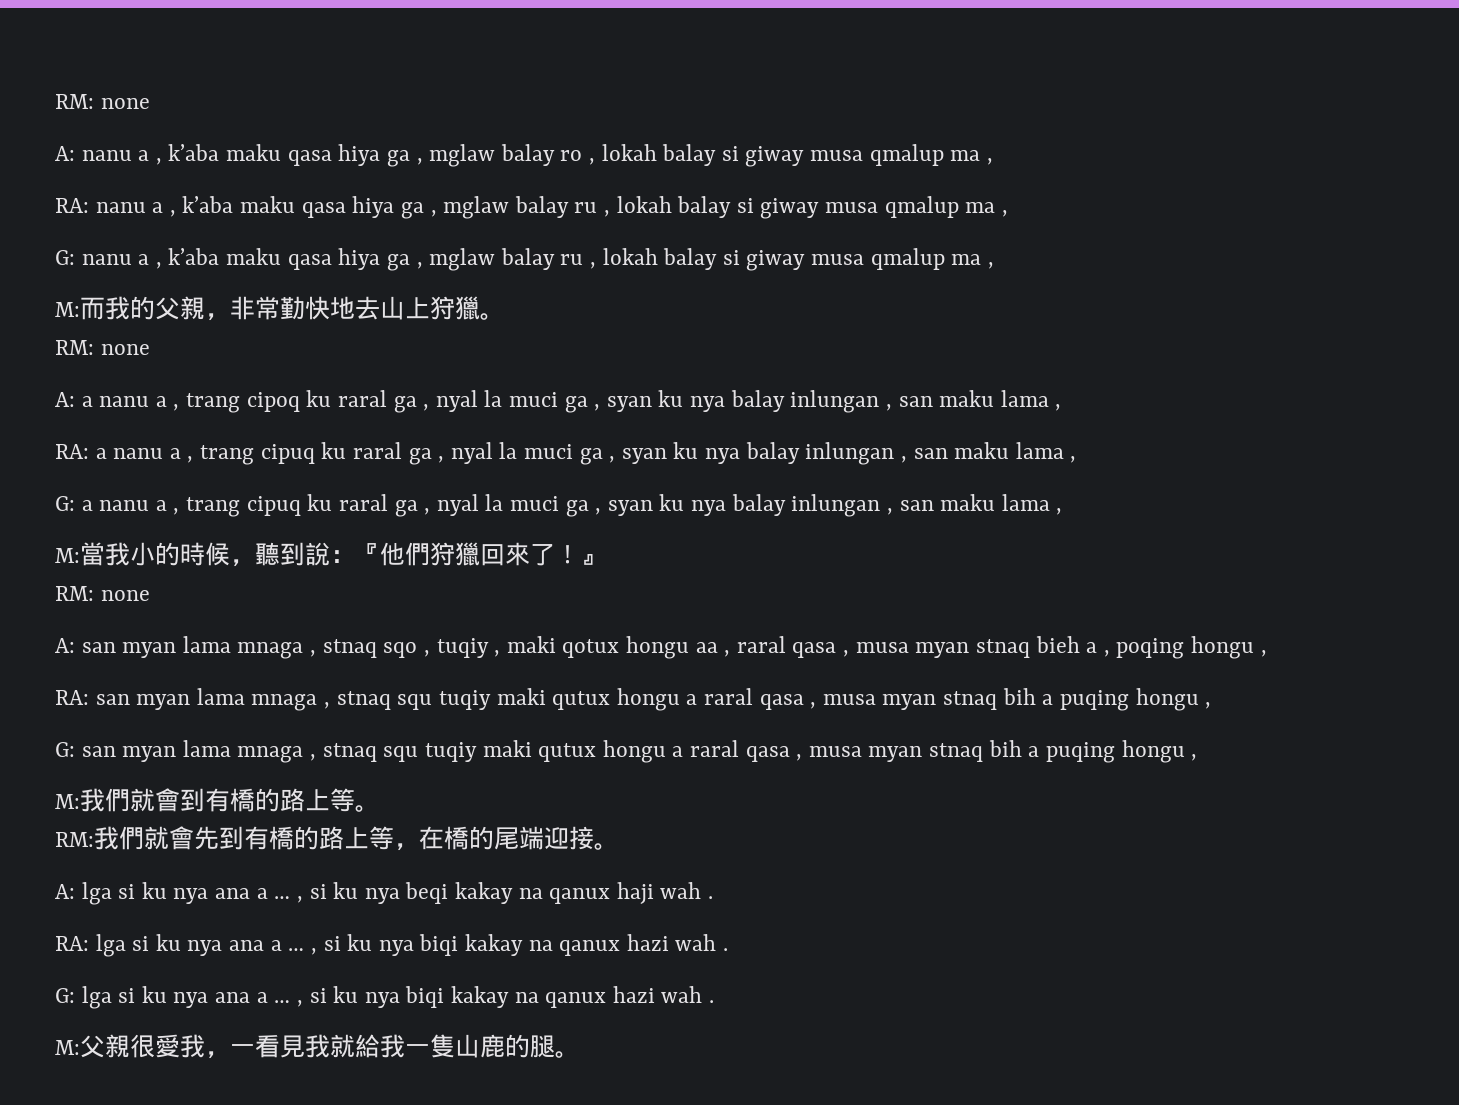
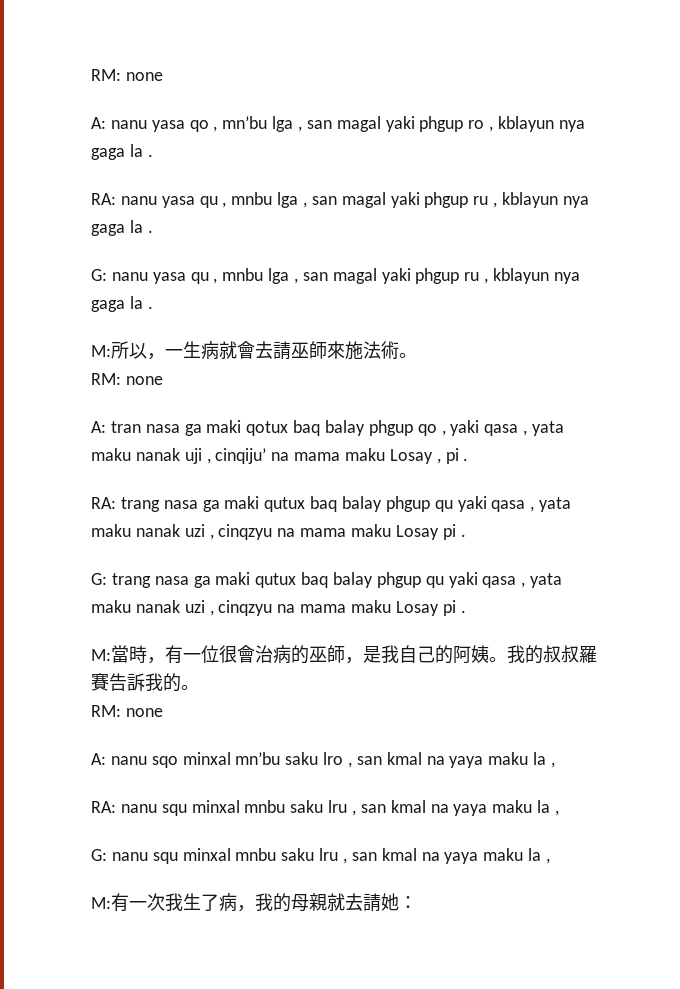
[55,94,150,109] [55,144,993,167] [55,196,1008,219] [55,248,994,271] [55,296,505,321] [55,340,150,355] [55,390,1062,413] [55,442,1077,465] [55,494,1063,517] [55,542,605,567] [55,586,150,601] [55,636,1267,659] [55,688,1212,711] [55,740,1198,763] [55,788,380,812] [55,826,619,851] [55,882,714,905] [55,934,729,957] [55,986,715,1009] [55,1034,580,1059] RM: none // A: nanu a , k’aba maku qasa hiya ga , mglaw balay ro , lokah balay si giway musa qmalup ma , // RA: nanu a , k’aba maku qasa hiya ga , mglaw balay ru , lokah balay si giway musa qmalup ma , // G: nanu a , k’aba maku qasa hiya ga , mglaw balay ru , lokah balay si giway musa qmalup ma , // M:而我的父親，非常勤快地去山上狩獵。 // RM: none // A: a nanu a , trang cipoq ku raral ga , nyal la muci ga , syan ku nya balay inlungan , san maku lama , // RA: a nanu a , trang cipuq ku raral ga , nyal la muci ga , syan ku nya balay inlungan , san maku lama , // G: a nanu a , trang cipuq ku raral ga , nyal la muci ga , syan ku nya balay inlungan , san maku lama , // M:當我小的時候，聽到說：『他們狩獵回來了！』 // RM: none // A: san myan lama mnaga , stnaq sqo , tuqiy , maki qotux hongu aa , raral qasa , musa myan stnaq bieh a , poqing hongu , // RA: san myan lama mnaga , stnaq squ tuqiy maki qutux hongu a raral qasa , musa myan stnaq bih a puqing hongu , // G: san myan lama mnaga , stnaq squ tuqiy maki qutux hongu a raral qasa , musa myan stnaq bih a puqing hongu , // M:我們就會到有橋的路上等。 // RM:我們就會先到有橋的路上等，在橋的尾端迎接。 // A: lga si ku nya ana a … , si ku nya beqi kakay na qanux haji wah . // RA: lga si ku nya ana a … , si ku nya biqi kakay na qanux hazi wah . // G: lga si ku nya ana a … , si ku nya biqi kakay na qanux hazi wah . // M:父親很愛我，一看見我就給我一隻山鹿的腿。 -> [91,69,163,81] [91,116,585,132] [91,144,153,160] [91,192,589,208] [91,220,153,236] [91,268,580,284] [91,296,153,312] [91,341,417,360] [91,373,163,385] [91,420,565,436] [91,448,469,464] [91,496,572,512] [91,524,466,540] [91,572,563,588] [91,600,466,616] [91,645,597,664] [91,673,199,692] [91,705,163,717] [91,752,556,768] [91,800,560,816] [91,848,551,864] [91,893,417,912] RM: none // A: nanu yasa qo , mn’bu lga , san magal yaki phgup ro , kblayun nya gaga la . // RA: nanu yasa qu , mnbu lga , san magal yaki phgup ru , kblayun nya gaga la . // G: nanu yasa qu , mnbu lga , san magal yaki phgup ru , kblayun nya gaga la . // M:所以，一生病就會去請巫師來施法術。 // RM: none // A: tran nasa ga maki qotux baq balay phgup qo , yaki qasa , yata maku nanak uji , cinqiju’ na mama maku Losay , pi . // RA: trang nasa ga maki qutux baq balay phgup qu yaki qasa , yata maku nanak uzi , cinqzyu na mama maku Losay pi . // G: trang nasa ga maki qutux baq balay phgup qu yaki qasa , yata maku nanak uzi , cinqzyu na mama maku Losay pi . // M:當時，有一位很會治病的巫師，是我自己的阿姨。我的叔叔羅賽告訴我的。 // RM: none // A: nanu sqo minxal mn’bu saku lro , san kmal na yaya maku la , // RA: nanu squ minxal mnbu saku lru , san kmal na yaya maku la , // G: nanu squ minxal mnbu saku lru , san kmal na yaya maku la , // M:有一次我生了病，我的母親就去請她：

